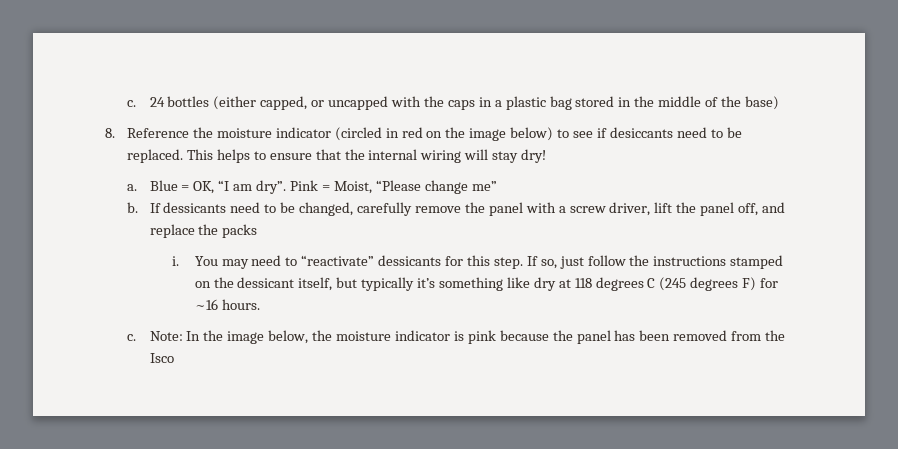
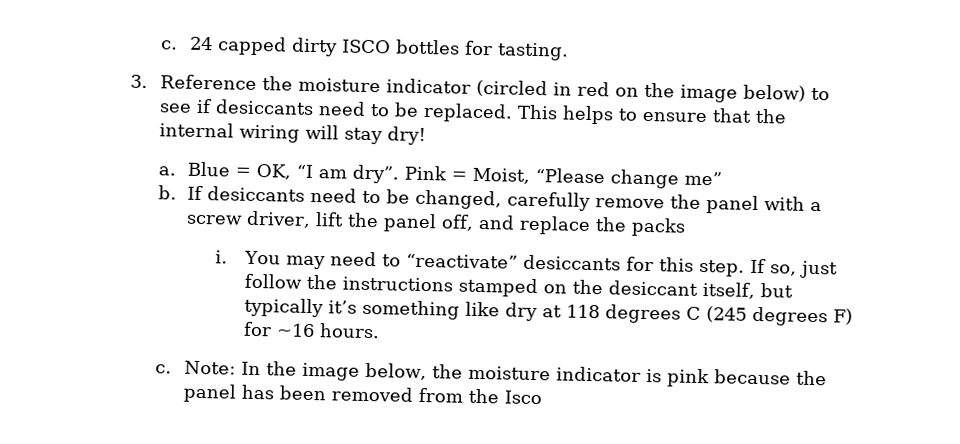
[167,96,779,110] [104,128,115,138] bottles (either capped, or uncapped with the caps in a plastic bag stored in the middle of the base) // 8. -> [217,36,570,61] [130,74,149,89] capped dirty ISCO bottles for tasting. // 3.
[163,202,227,213] dessicants -> [207,186,306,202] desiccants
[378,255,442,266] dessicants -> [522,254,621,271] desiccants
[237,277,295,288] dessicant -> [607,280,698,296] desiccant

